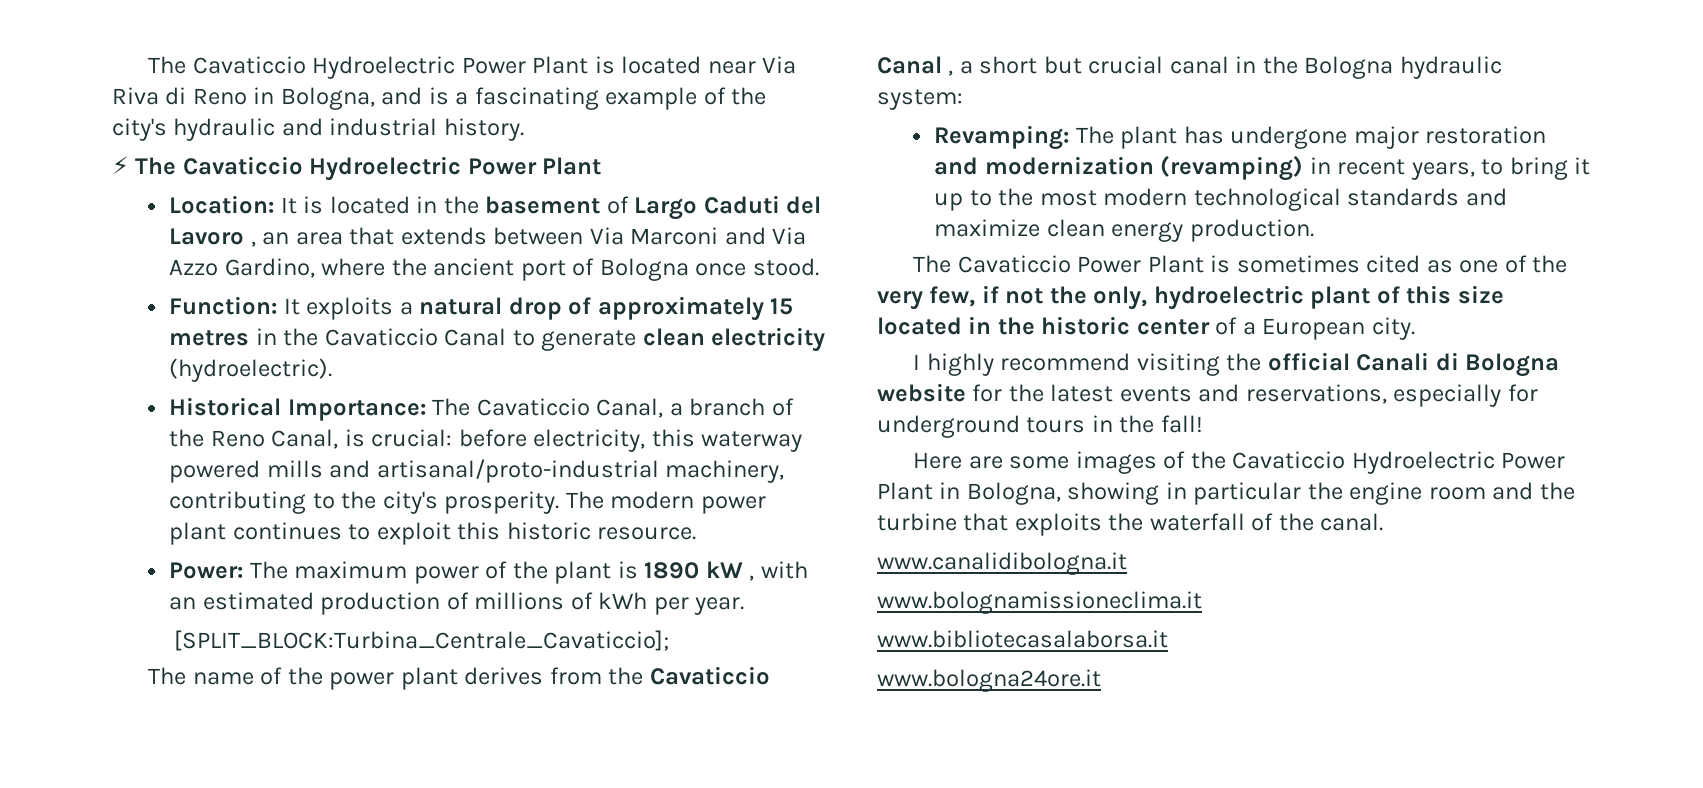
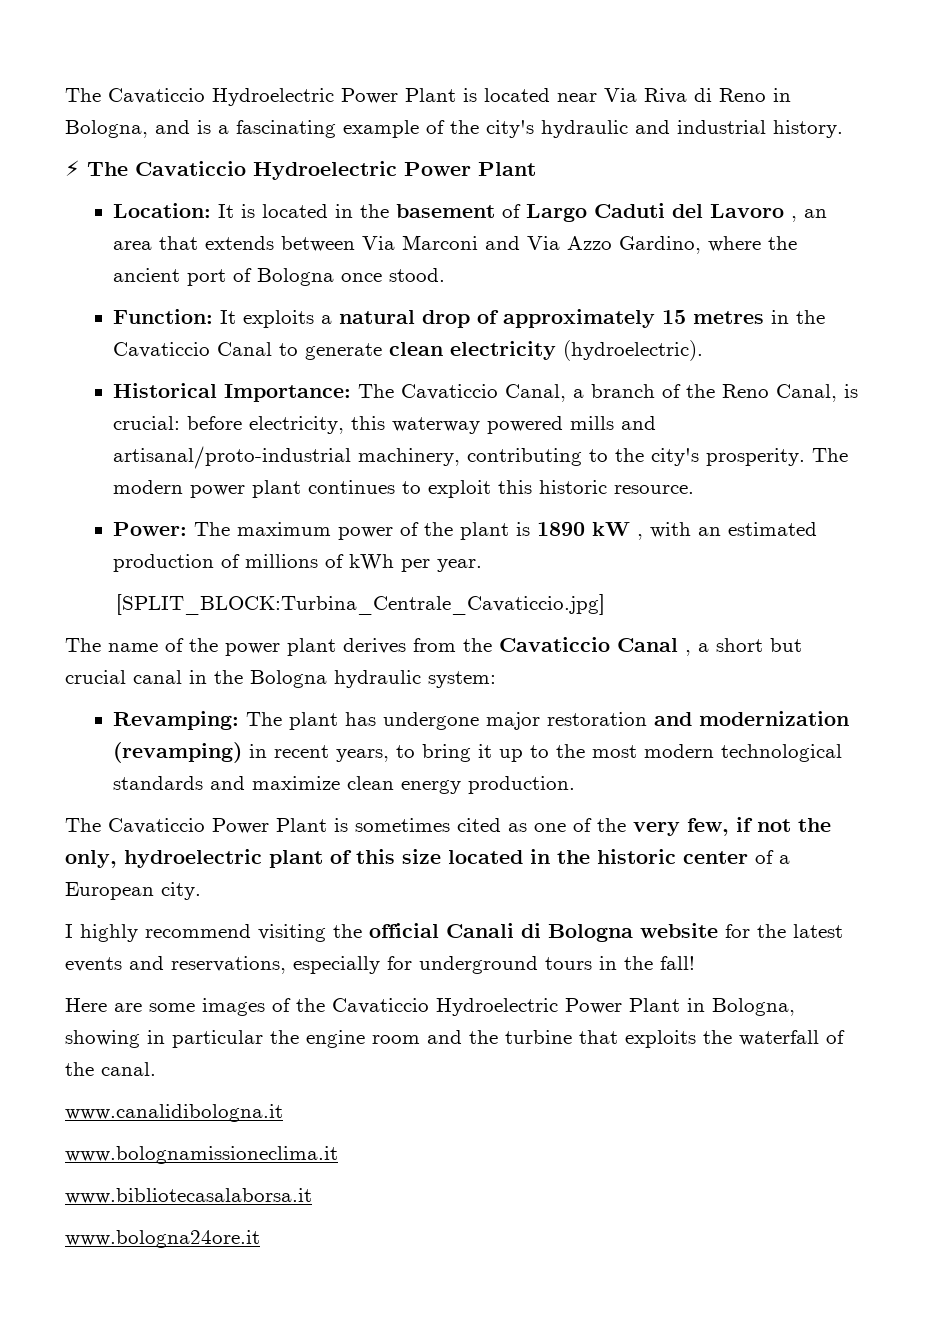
[174,630,670,651] [SPLIT_BLOCK:Turbina_Centrale_Cavaticcio]; -> [116,594,606,615] [SPLIT_BLOCK:Turbina_Centrale_Cavaticcio.jpg]

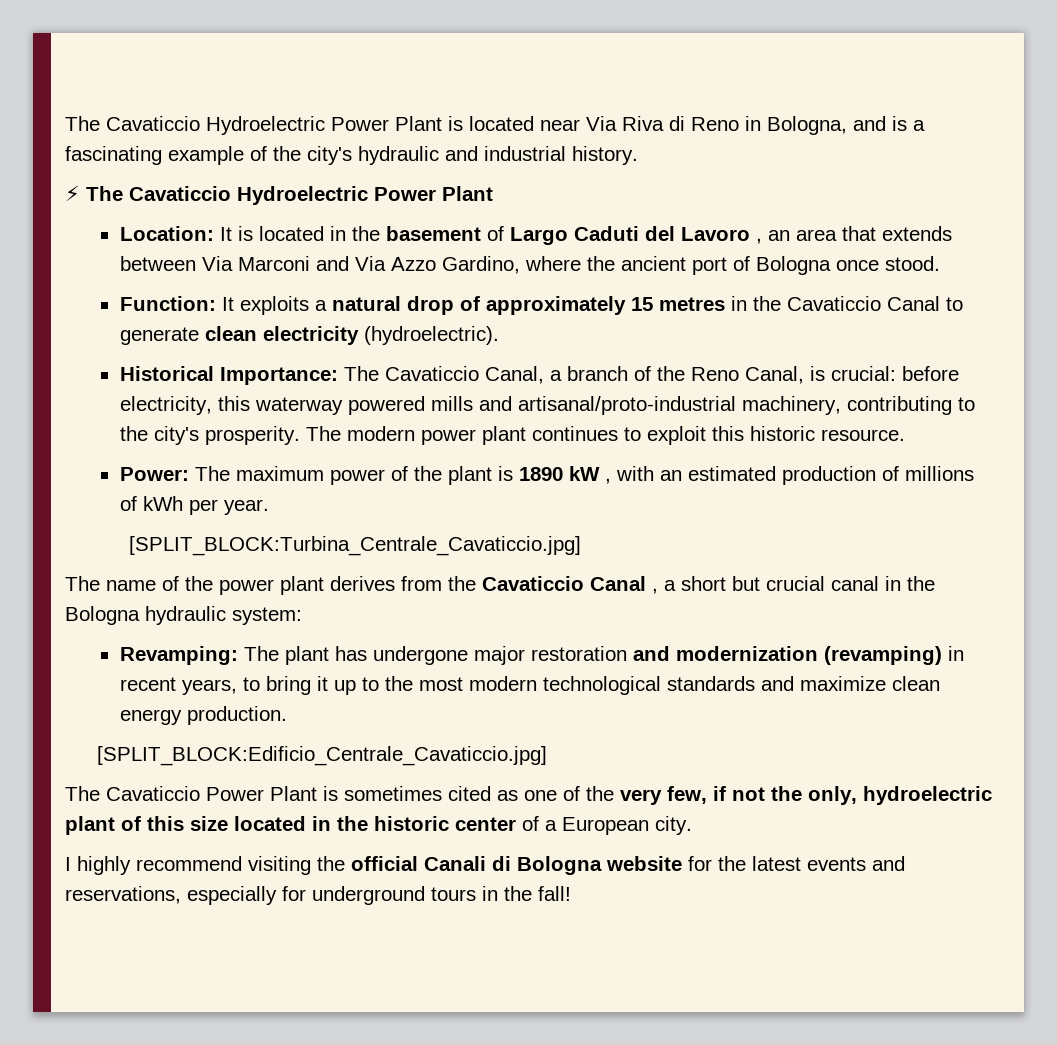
(576, 785) none -> [97,746,548,766] // [SPLIT_BLOCK:Edificio_Centrale_Cavaticcio.jpg]
[65,998,795,1016] [65,1030,845,1048] [65,1062,156,1076] [65,1104,283,1122] [65,1146,338,1164] [65,1188,312,1204] [65,1230,260,1248] // Here are some images of the Cavaticcio Hydroelectric Power Plant in Bologna, showing in particular the engine room and the turbine that exploits the waterfall of the canal. // www.canalidibologna.it // www.bolognamissioneclima.it // www.bibliotecasalaborsa.it // www.bologna24ore.it -> (571, 893) none

